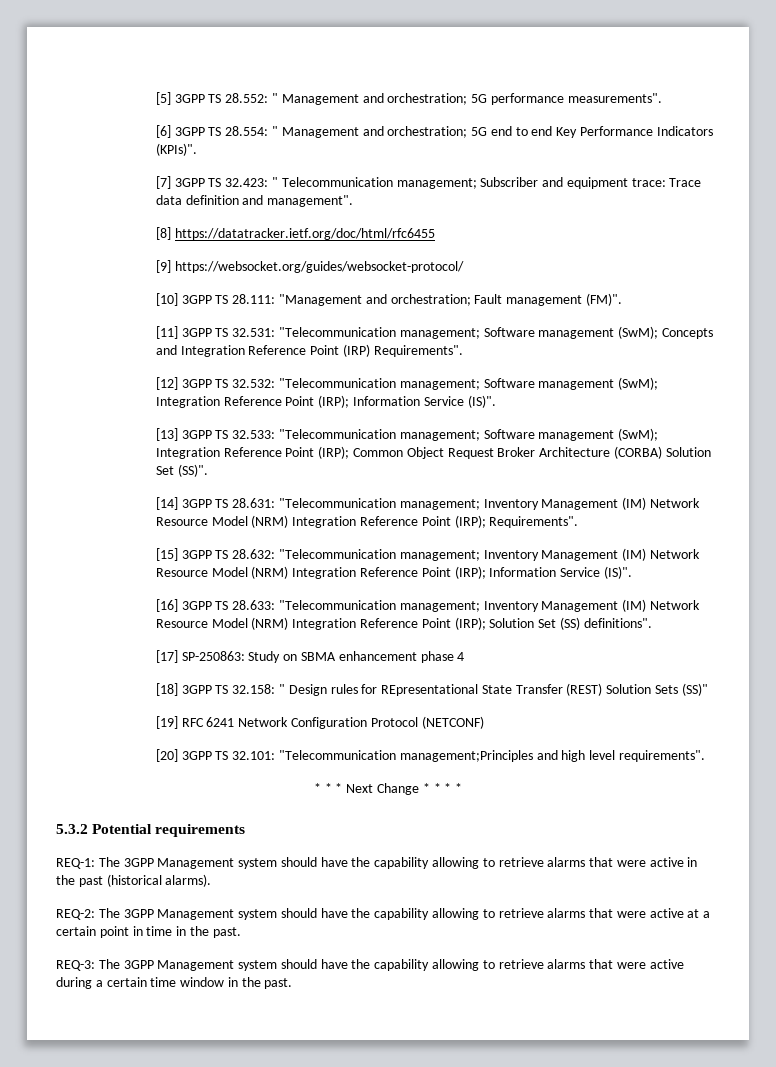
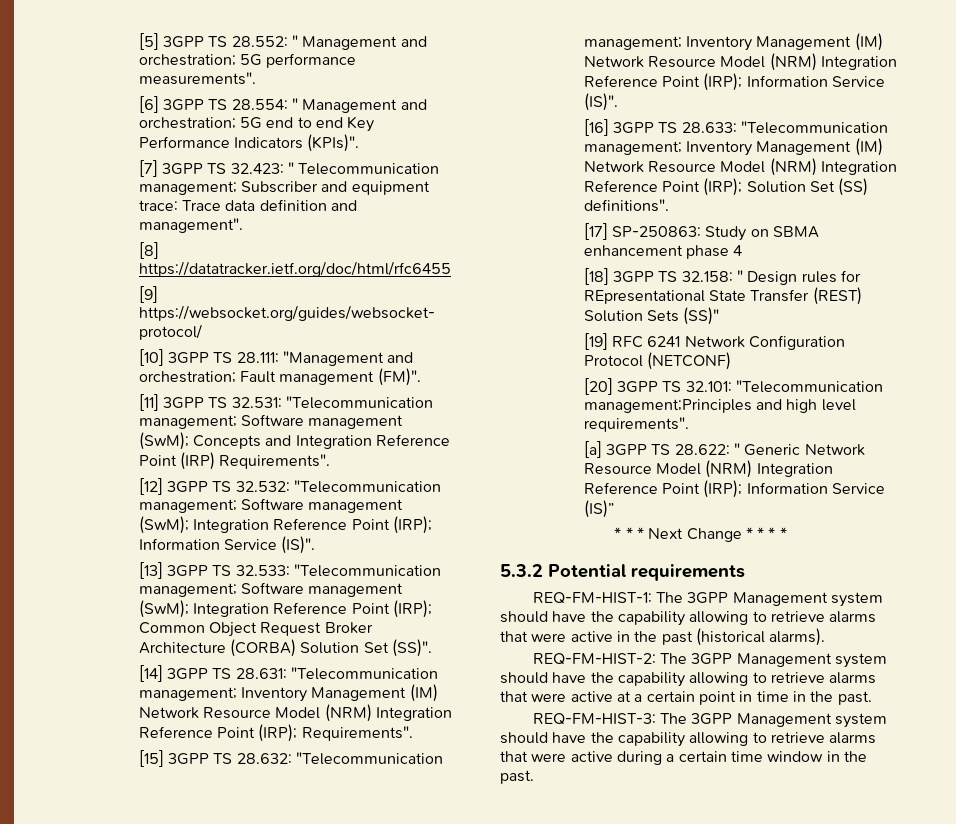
(705, 756) none -> [583,441,865,458] [583,460,833,478] [583,480,885,498] [583,500,614,518] // [a] 3GPP TS 28.622: " Generic Network Resource Model (NRM) Integration Reference Point (IRP); Information Service (IS)”
[56,858,95,869] REQ-1: -> [532,592,652,604] REQ-FM-HIST-1:
[56,909,95,920] REQ-2: -> [532,653,656,665] REQ-FM-HIST-2:
[56,960,95,971] REQ-3: -> [532,713,656,725] REQ-FM-HIST-3:

